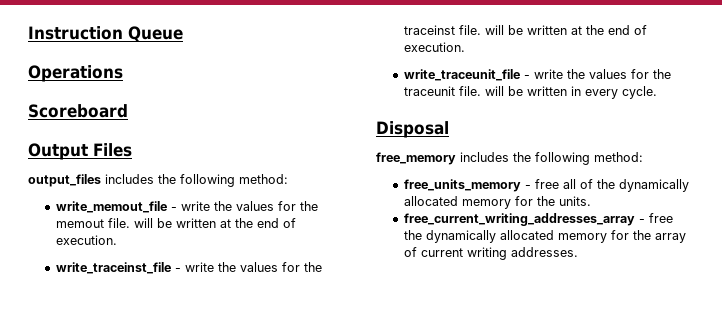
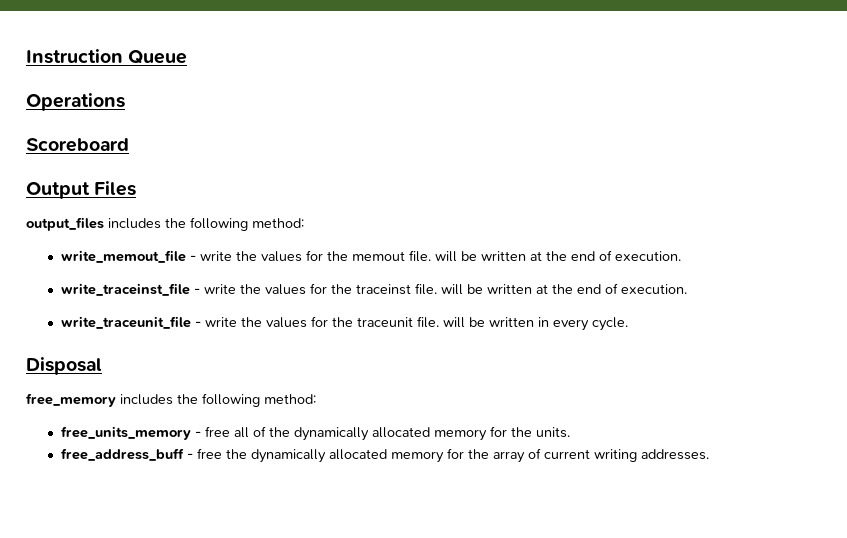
[404,213,636,226] free_current_writing_addresses_array -> [60,448,184,461] free_address_buff

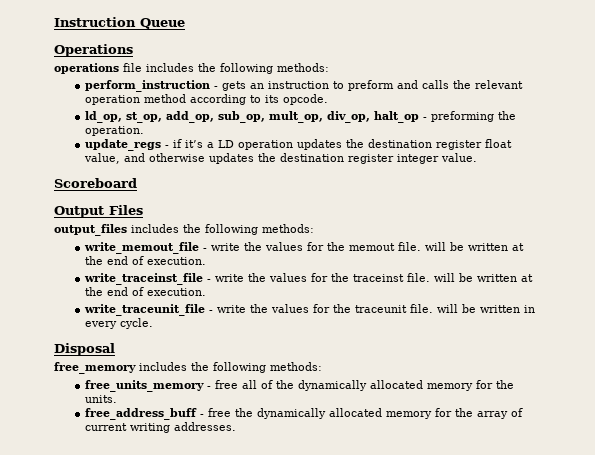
(125, 102) none -> [54,63,329,74] [85,80,524,92] [85,94,329,105] [85,111,517,123] [85,126,145,136] [85,139,513,151] [84,153,478,164] // operations file includes the following methods: // perform_instruction - gets an instruction to preform and calls the relevant operation method according to its opcode. // ld_op, st_op, add_op, sub_op, mult_op, div_op, halt_op - preforming the operation. // update_regs - if it’s a LD operation updates the destination register float value, and otherwise updates the destination register integer value.
[252,218,304,228] method: -> [262,224,314,233] methods:
[264,394,316,404] method: -> [270,362,322,371] methods:

